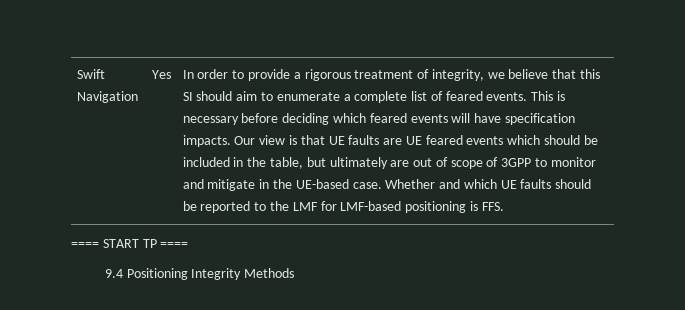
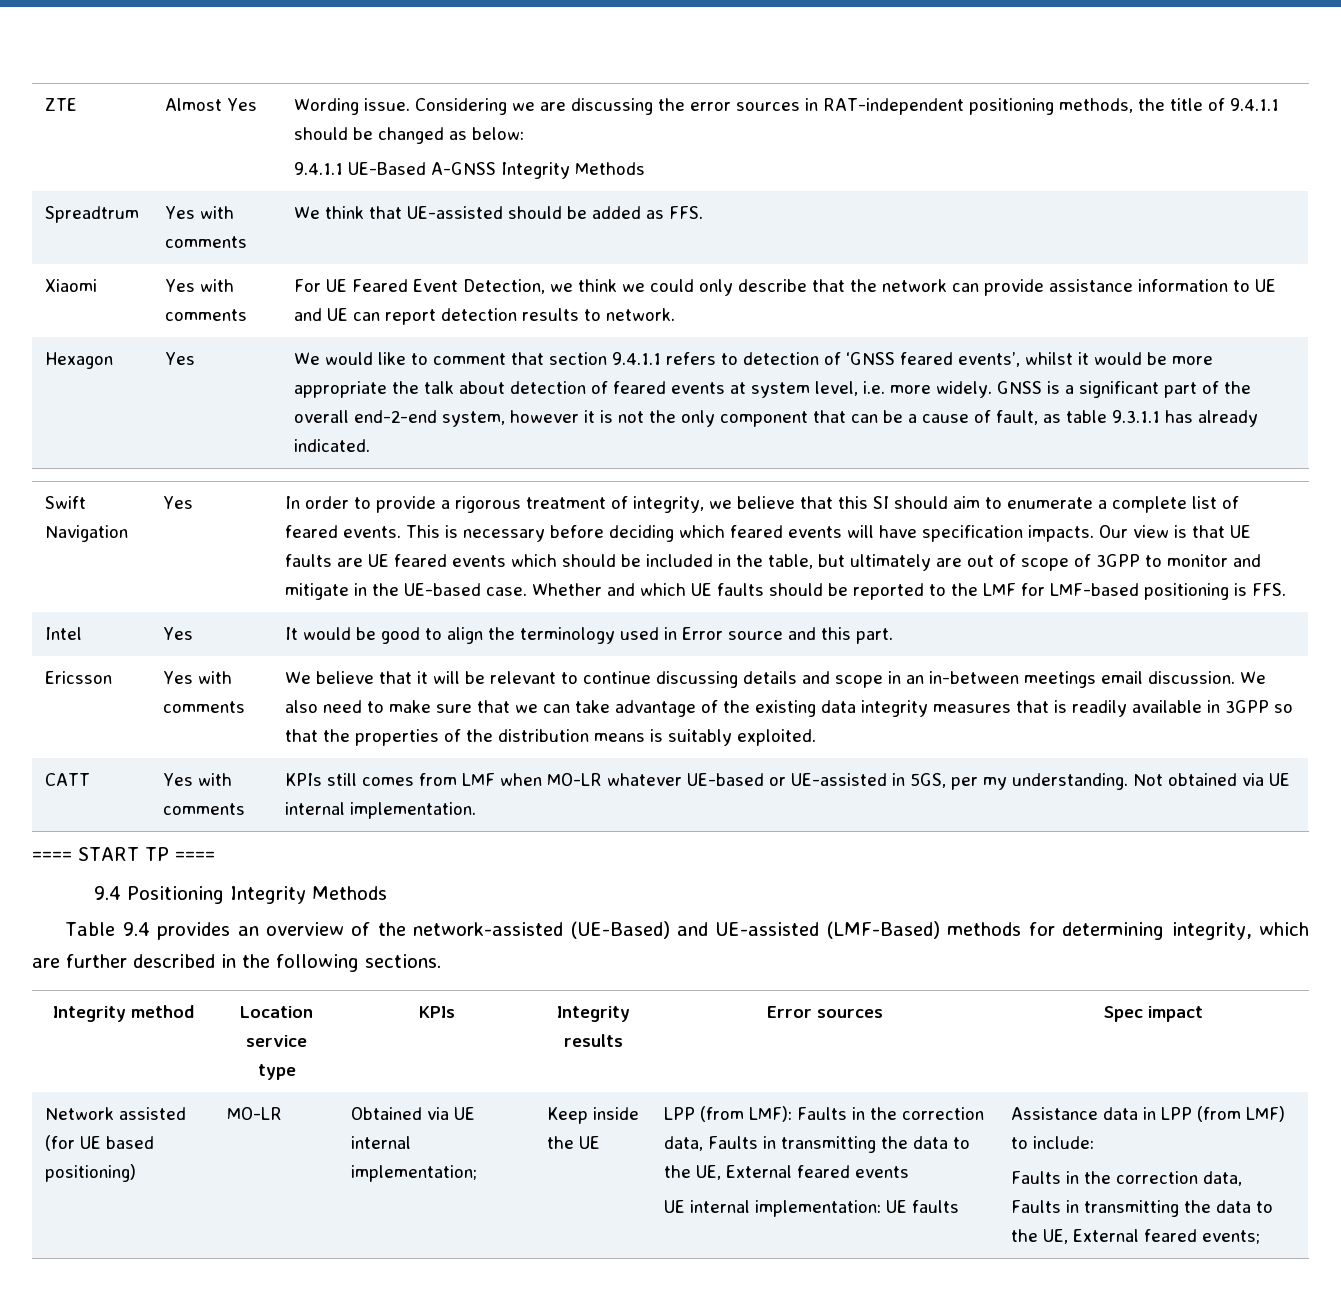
(76, 74) none -> [44,98,77,111] [164,98,257,111] [293,98,1279,115] [293,127,524,144] [293,162,645,179] [44,206,139,223] [164,206,234,219] [164,236,247,248] [293,206,703,219] [44,279,97,292] [164,279,234,292] [164,309,247,321] [293,279,1276,296] [293,308,675,325] [44,352,113,369] [164,352,195,365] [293,352,1213,367] [293,381,1251,398] [293,410,1258,427] [293,439,370,452] ZTE | Almost Yes | Wording issue. Considering we are discussing the error sources in RAT-independent positioning methods, the title of 9.4.1.1 should be changed as below: // 9.4.1.1 UE-Based A-GNSS Integrity Methods // Spreadtrum | Yes with comments | We think that UE-assisted should be added as FFS. // Xiaomi | Yes with comments | For UE Feared Event Detection, we think we could only describe that the network can provide assistance information to UE and UE can report detection results to network. // Hexagon | Yes | We would like to comment that section 9.4.1.1 refers to detection of ‘GNSS feared events’, whilst it would be more appropriate the talk about detection of feared events at system level, i.e. more widely. GNSS is a significant part of the overall end-2-end system, however it is not the only component that can be a cause of fault, as table 9.3.1.1 has already indicated. //
(504, 206) none -> [44,627,82,640] [162,627,193,640] [284,627,893,644] [44,671,112,684] [162,671,232,684] [162,701,245,713] [284,671,1266,688] [284,700,1293,717] [284,729,816,746] [44,773,90,786] [162,773,232,786] [162,803,245,815] [284,773,1290,790] [284,802,476,819] // Intel | Yes | It would be good to align the terminology used in Error source and this part. // Ericsson | Yes with comments | We believe that it will be relevant to continue discussing details and scope in an in-between meetings email discussion. We also need to make sure that we can take advantage of the existing data integrity measures that is readily available in 3GPP so that the properties of the distribution means is suitably exploited. // CATT | Yes with comments | KPIs still comes from LMF when MO-LR whatever UE-based or UE-assisted in 5GS, per my understanding. Not obtained via UE internal implementation.
(295, 273) none -> [65,921,1309,940] [32,954,441,972] [52,1005,194,1022] [240,1006,313,1018] [246,1035,307,1047] [257,1064,296,1080] [418,1006,455,1018] [556,1006,630,1022] [563,1034,623,1047] [767,1006,883,1018] [1104,1006,1203,1022] [44,1107,186,1120] [44,1135,154,1151] [44,1164,136,1182] [226,1107,282,1120] [350,1107,475,1120] [350,1136,411,1149] [350,1165,477,1182] [546,1107,639,1124] [546,1136,600,1149] [663,1106,984,1122] [663,1136,970,1153] [663,1165,909,1180] [663,1200,959,1217] [1010,1106,1285,1122] [1010,1136,1094,1149] [1010,1171,1242,1186] [1010,1200,1273,1217] [1010,1229,1260,1244] // Table 9.4 provides an overview of the network-assisted (UE-Based) and UE-assisted (LMF-Based) methods for determining integrity, which are further described in the following sections. // Integrity method | Location service type | KPIs | Integrity results | Error sources | Spec impact // Network assisted (for UE based positioning) | MO-LR | Obtained via UE internal implementation; | Keep inside the UE | LPP (from LMF): Faults in the correction data, Faults in transmitting the data to the UE, External feared events // UE internal implementation: UE faults | Assistance data in LPP (from LMF) to include: // Faults in the correction data, Faults in transmitting the data to the UE, External feared events;

